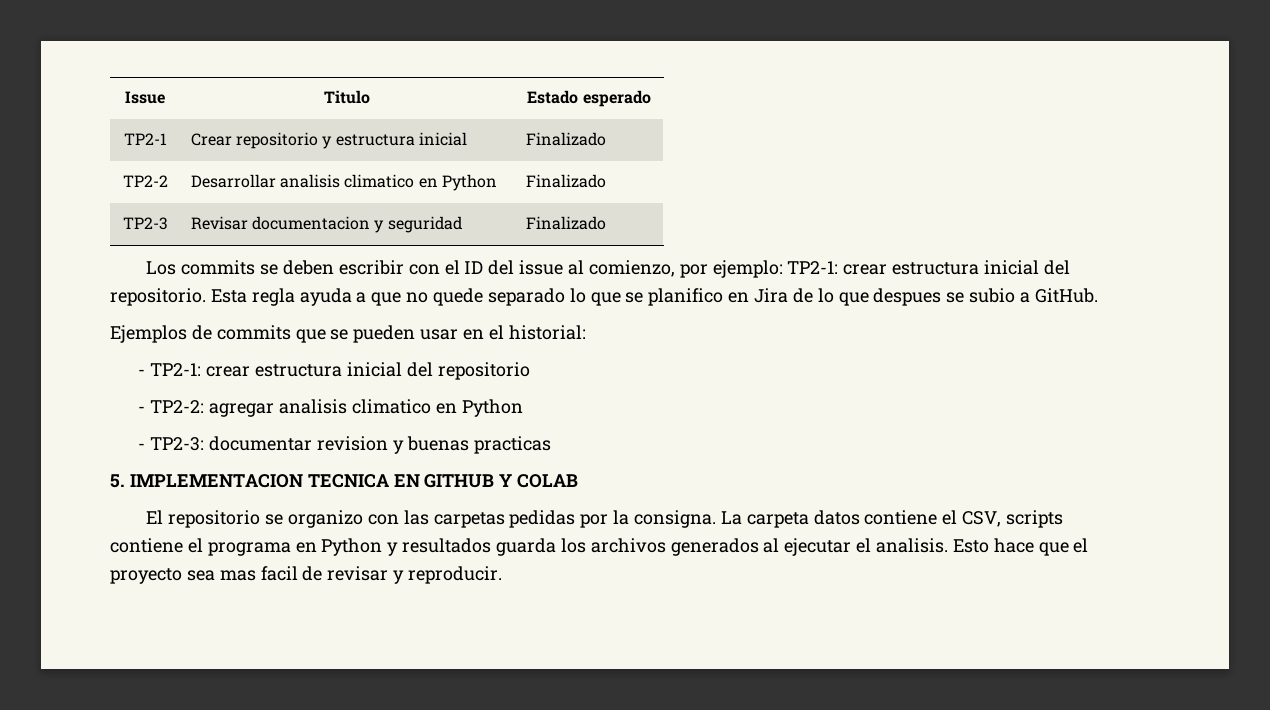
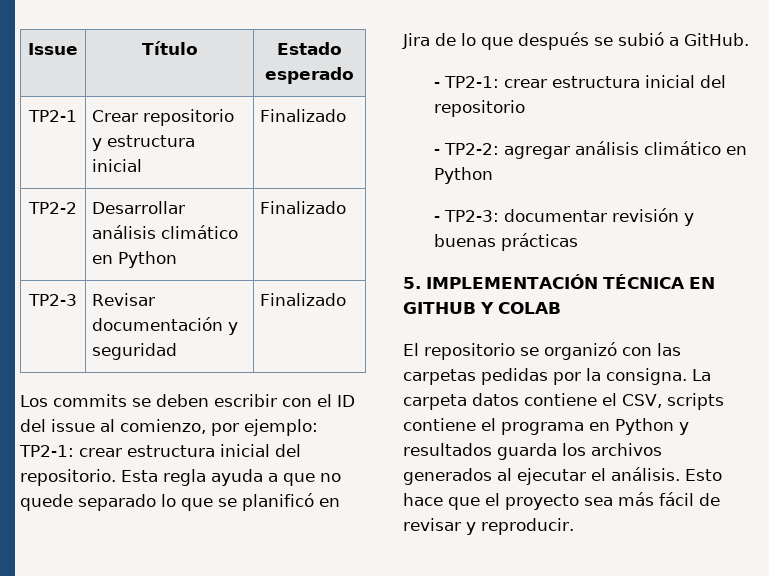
[324,90,370,104] Titulo -> [141,41,198,55] Título
[279,174,415,188] analisis climatico -> [92,225,239,239] análisis climático
[251,216,370,230] documentacion -> [92,317,224,331] documentación
[648,288,724,306] planifico -> [242,493,314,511] planificó
[873,288,1016,306] despues se subio -> [518,32,664,50] después se subió
[110,325,586,343] // Ejemplos de commits que se pueden usar en el historial: -> (749, 39) none
[278,399,431,414] analisis climatico -> [574,141,721,155] análisis climático
[316,436,388,451] revision -> [611,208,679,222] revisión
[473,436,551,454] practicas -> [500,233,578,251] prácticas
[129,474,389,488] IMPLEMENTACION TECNICA -> [426,274,685,289] IMPLEMENTACIÓN TÉCNICA
[287,510,363,528] organizo -> [544,342,617,360] organizó
[876,538,949,553] analisis. -> [611,467,680,481] análisis.
[219,566,298,581] mas facil -> [618,492,694,506] más fácil

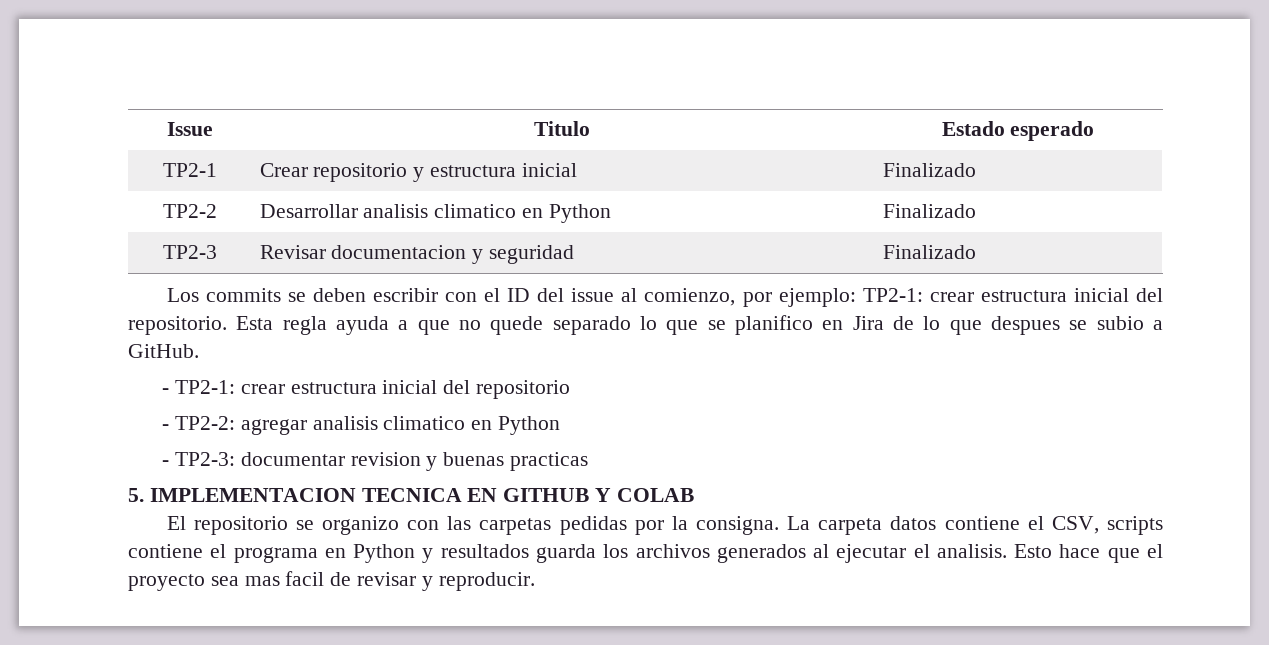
[141,41,198,55] Título -> [534,121,590,136] Titulo
[92,225,239,239] análisis climático -> [363,204,517,218] analisis climatico
[92,317,224,331] documentación -> [331,245,467,259] documentacion
[242,493,314,511] planificó -> [735,315,813,335] planifico
[518,32,664,50] después se subió -> [991,316,1144,335] despues se subio
[574,141,721,155] análisis climático -> [312,416,466,430] analisis climatico
[611,208,679,222] revisión -> [350,452,421,466] revision
[500,233,578,251] prácticas -> [509,452,588,471] practicas
[426,274,685,289] IMPLEMENTACIÓN TÉCNICA -> [149,488,462,502] IMPLEMENTACION TECNICA
[544,342,617,360] organizó -> [322,516,400,535] organizo
[611,467,680,481] análisis. -> [936,544,1007,558] analisis.
[618,492,694,506] más fácil -> [244,571,325,586] mas facil

